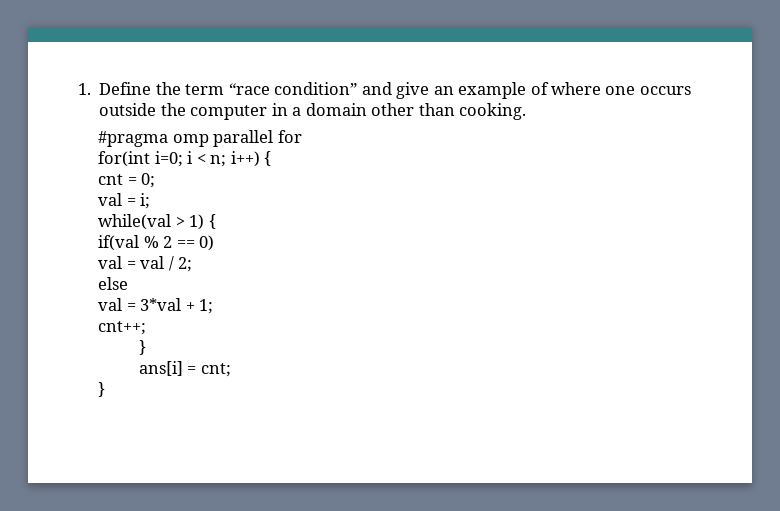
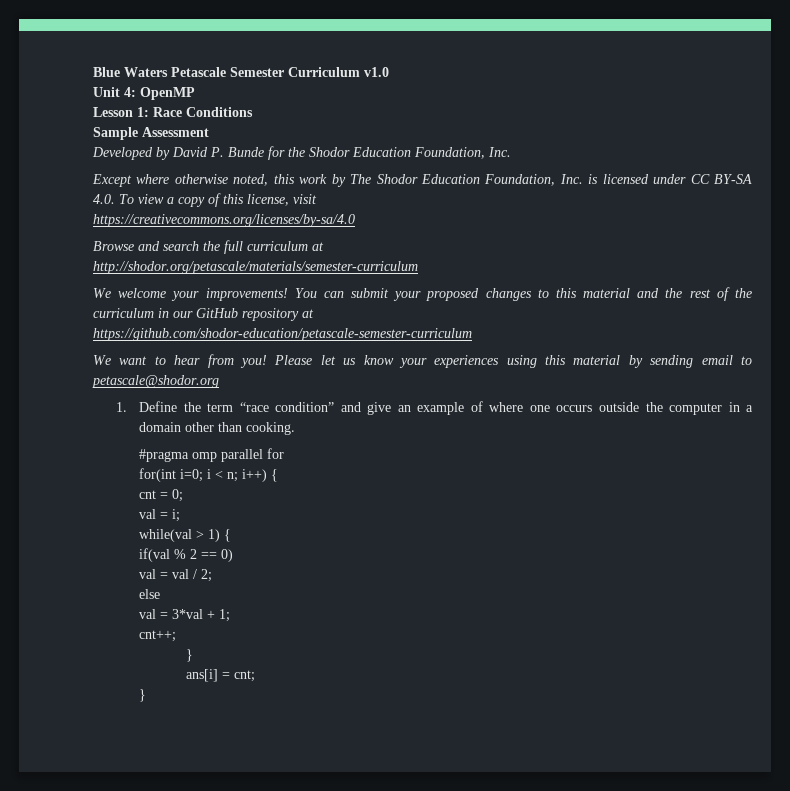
(78, 89) none -> [93,67,389,77] [93,87,195,100] [93,107,253,117] [93,127,209,140] [92,146,511,160] [92,174,752,187] [93,193,317,207] [93,214,355,227] [93,240,324,254] [93,261,418,274] [93,287,752,301] [93,308,314,321] [93,328,472,341] [93,354,753,368] [92,375,219,388] Blue Waters Petascale Semester Curriculum v1.0 // Unit 4: OpenMP // Lesson 1: Race Conditions // Sample Assessment // Developed by David P. Bunde for the Shodor Education Foundation, Inc. // Except where otherwise noted, this work by The Shodor Education Foundation, Inc. is licensed under CC BY-SA 4.0. To view a copy of this license, visit // https://creativecommons.org/licenses/by-sa/4.0 // Browse and search the full curriculum at // http://shodor.org/petascale/materials/semester-curriculum // We welcome your improvements! You can submit your proposed changes to this material and the rest of the curriculum in our GitHub repository at // https://github.com/shodor-education/petascale-semester-curriculum // We want to hear from you! Please let us know your experiences using this material by sending email to petascale@shodor.org //

